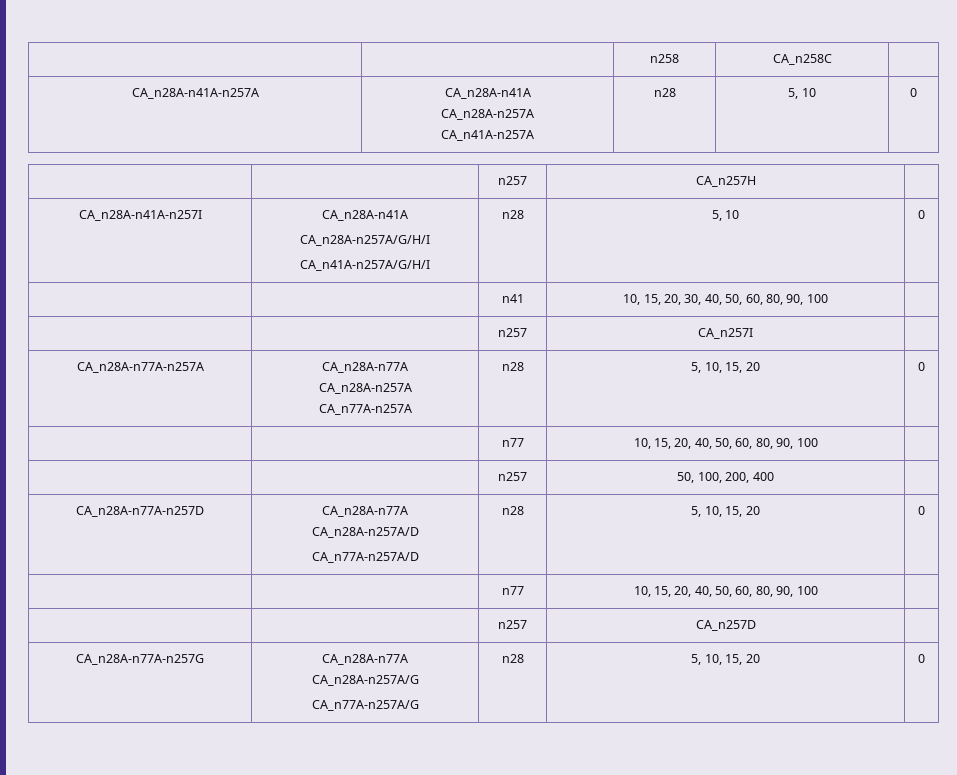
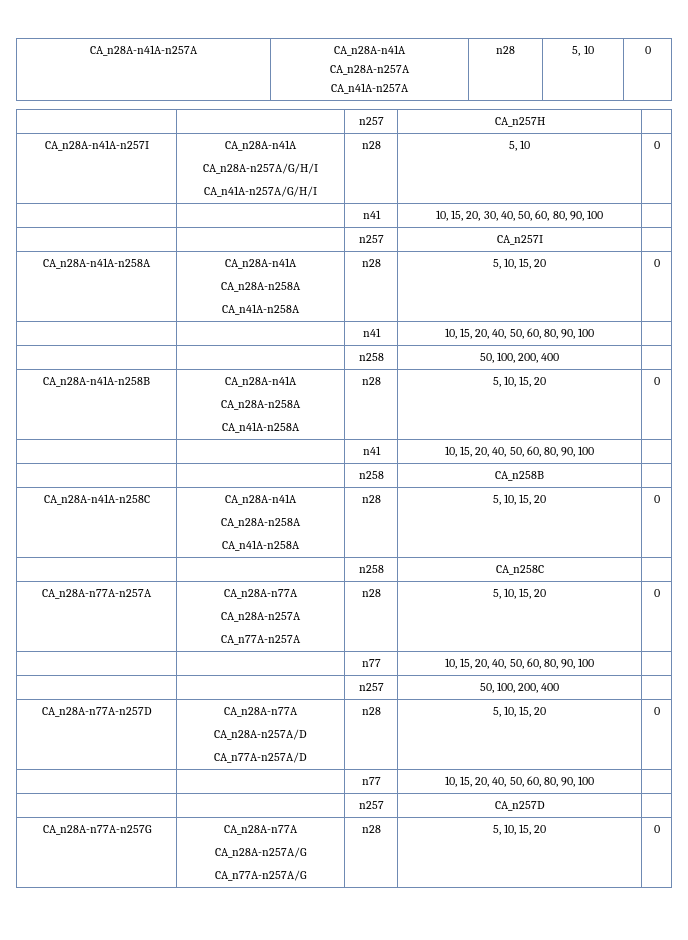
[650,54,679,63] [772,54,832,65] | | n258 | CA_n258C | // -> (90, 50) none
(753, 333) none -> [43,258,151,269] [224,258,297,269] [220,282,301,292] [221,304,300,315] [361,259,381,267] [492,258,547,269] [653,259,660,267] [362,328,381,337] [444,328,595,339] [358,353,384,361] [479,352,560,363] [43,376,150,387] [224,376,297,387] [220,400,301,410] [221,422,300,433] [361,377,381,385] [492,376,547,387] [653,377,660,385] [362,446,381,455] [444,446,595,457] [358,471,384,479] [495,471,544,481] [43,494,150,505] [224,494,297,505] [220,518,301,528] [221,540,300,551] [361,495,381,503] [492,494,547,505] [653,495,660,503] [358,565,384,573] [495,565,544,575] // CA_n28A-n41A-n258A | CA_n28A-n41A // CA_n28A-n258A // CA_n41A-n258A | n28 | 5, 10, 15, 20 | 0 // | | n41 | 10, 15, 20, 40, 50, 60, 80, 90, 100 | // | | n258 | 50, 100, 200, 400 | // CA_n28A-n41A-n258B | CA_n28A-n41A // CA_n28A-n258A // CA_n41A-n258A | n28 | 5, 10, 15, 20 | 0 // | | n41 | 10, 15, 20, 40, 50, 60, 80, 90, 100 | // | | n258 | CA_n258B | // CA_n28A-n41A-n258C | CA_n28A-n41A // CA_n28A-n258A // CA_n41A-n258A | n28 | 5, 10, 15, 20 | 0 // | | n258 | CA_n258C |

